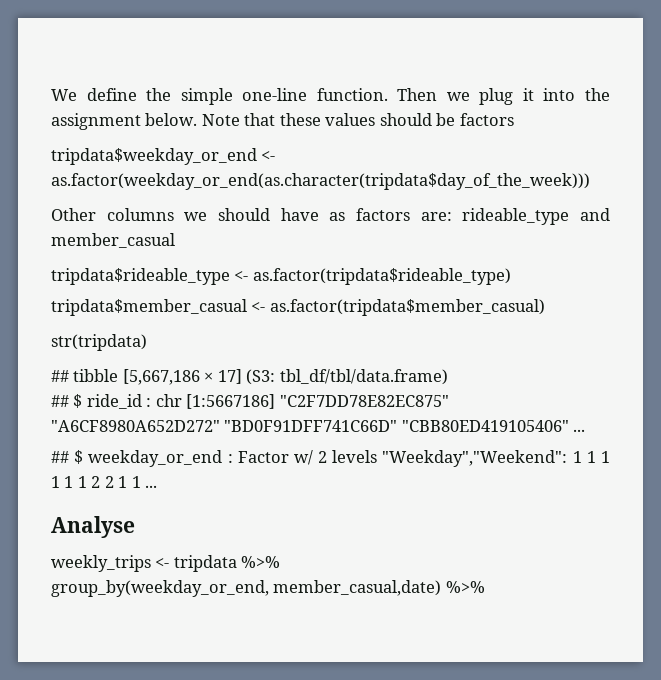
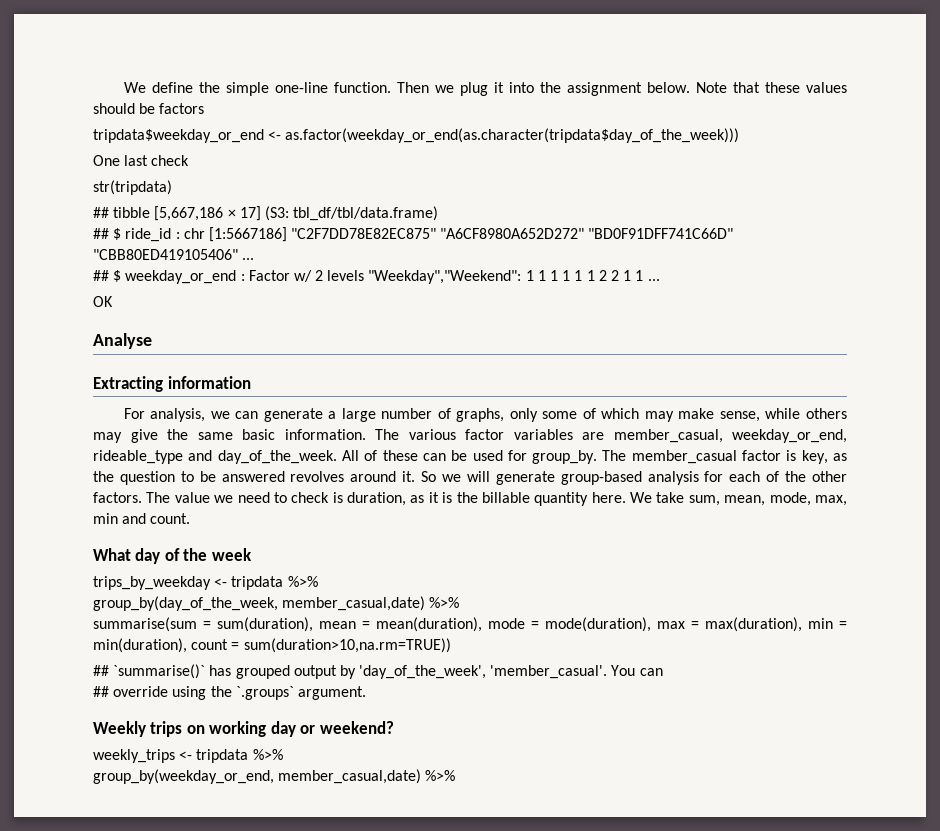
[51,208,610,225] [51,233,175,248] [51,268,511,285] [51,299,545,316] Other columns we should have as factors are: rideable_type and member_casual // tripdata$rideable_type <- as.factor(tripdata$rideable_type) // tripdata$member_casual <- as.factor(tripdata$member_casual) -> [93,155,190,166] One last check
(158, 486) none -> [93,296,113,307] // OK
(135, 527) none -> [93,376,251,392] [123,408,848,422] [93,429,847,443] [93,450,847,464] [93,471,848,485] [93,492,848,506] [93,513,191,524] [93,548,252,564] [93,576,318,590] [93,596,460,611] [93,617,847,632] [93,638,451,653] [93,664,663,679] [93,686,366,700] [93,721,394,737] // Extracting information // For analysis, we can generate a large number of graphs, only some of which may make sense, while others may give the same basic information. The various factor variables are member_casual, weekday_or_end, rideable_type and day_of_the_week. All of these can be used for group_by. The member_casual factor is key, as the question to be answered revolves around it. So we will generate group-based analysis for each of the other factors. The value we need to check is duration, as it is the billable quantity here. We take sum, mean, mode, max, min and count. // What day of the week // trips_by_weekday <- tripdata %>% // group_by(day_of_the_week, member_casual,date) %>% // summarise(sum = sum(duration), mean = mean(duration), mode = mode(duration), max = max(duration), min = min(duration), count = sum(duration>10,na.rm=TRUE)) // ## `summarise()` has grouped output by 'day_of_the_week', 'member_casual'. You can // ## override using the `.groups` argument. // Weekly trips on working day or weekend?

